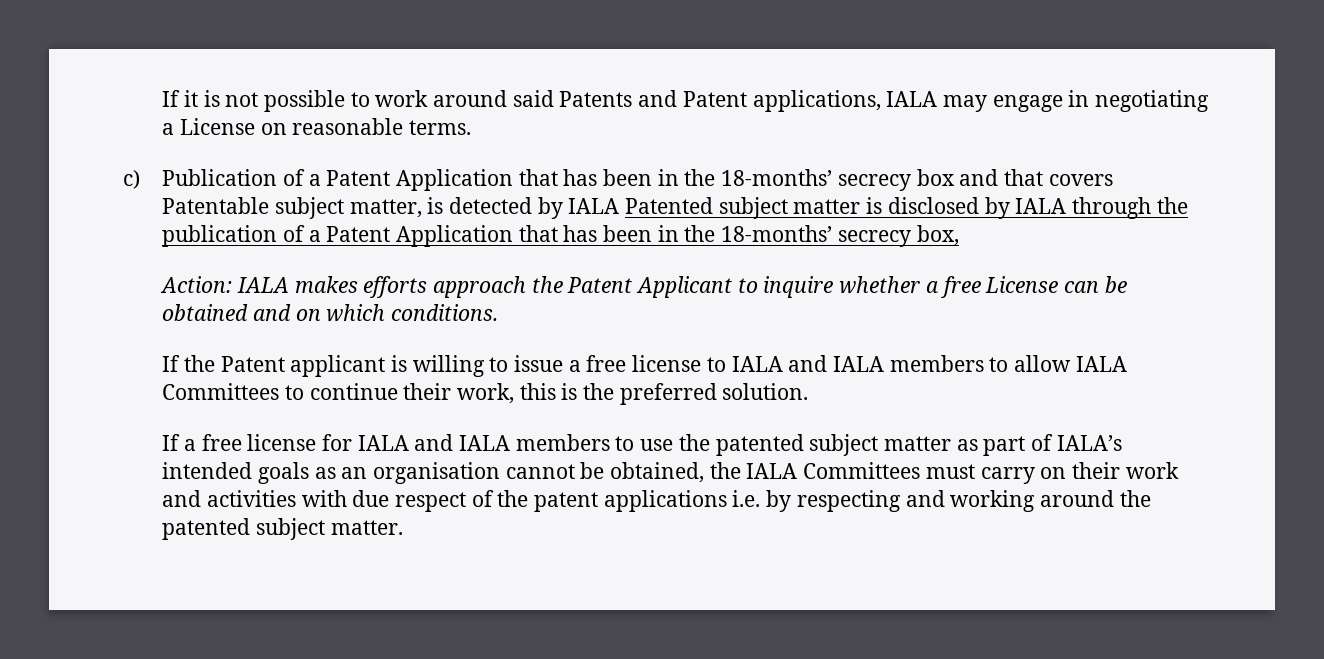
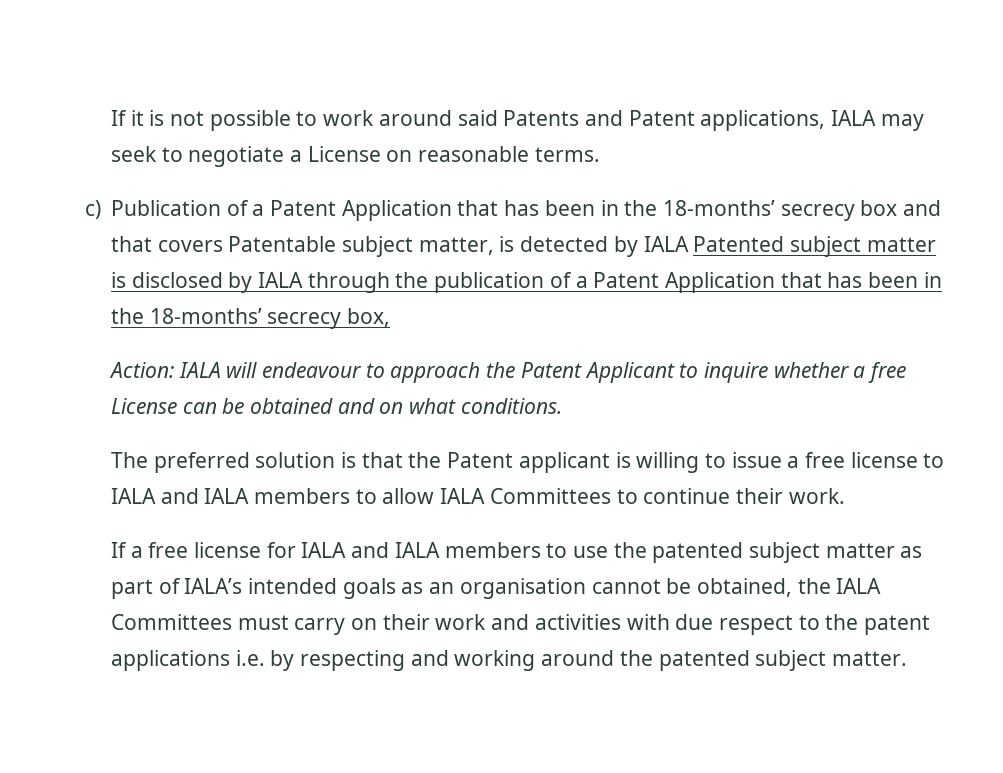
[992,90,1209,112] engage in negotiating -> [111,146,285,167] seek to negotiate
[294,276,428,298] makes efforts -> [226,362,385,378] will endeavour to
[326,304,386,322] which -> [409,398,457,414] what
[162,355,181,372] If -> [111,452,403,473] The preferred solution is that
[457,383,809,405] work, this is the preferred solution. -> [788,488,845,504] work.
[471,490,494,507] of -> [798,615,820,630] to

